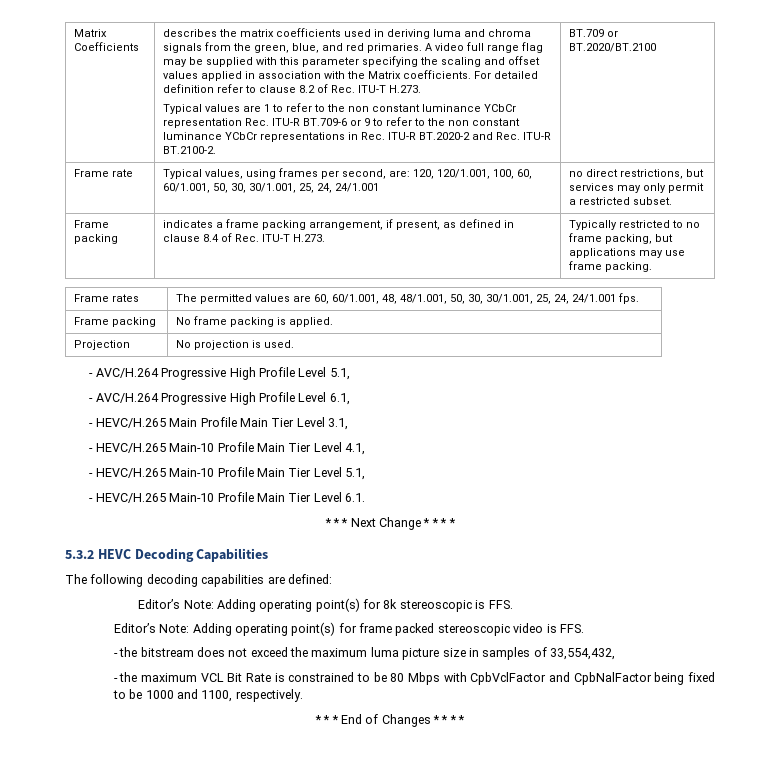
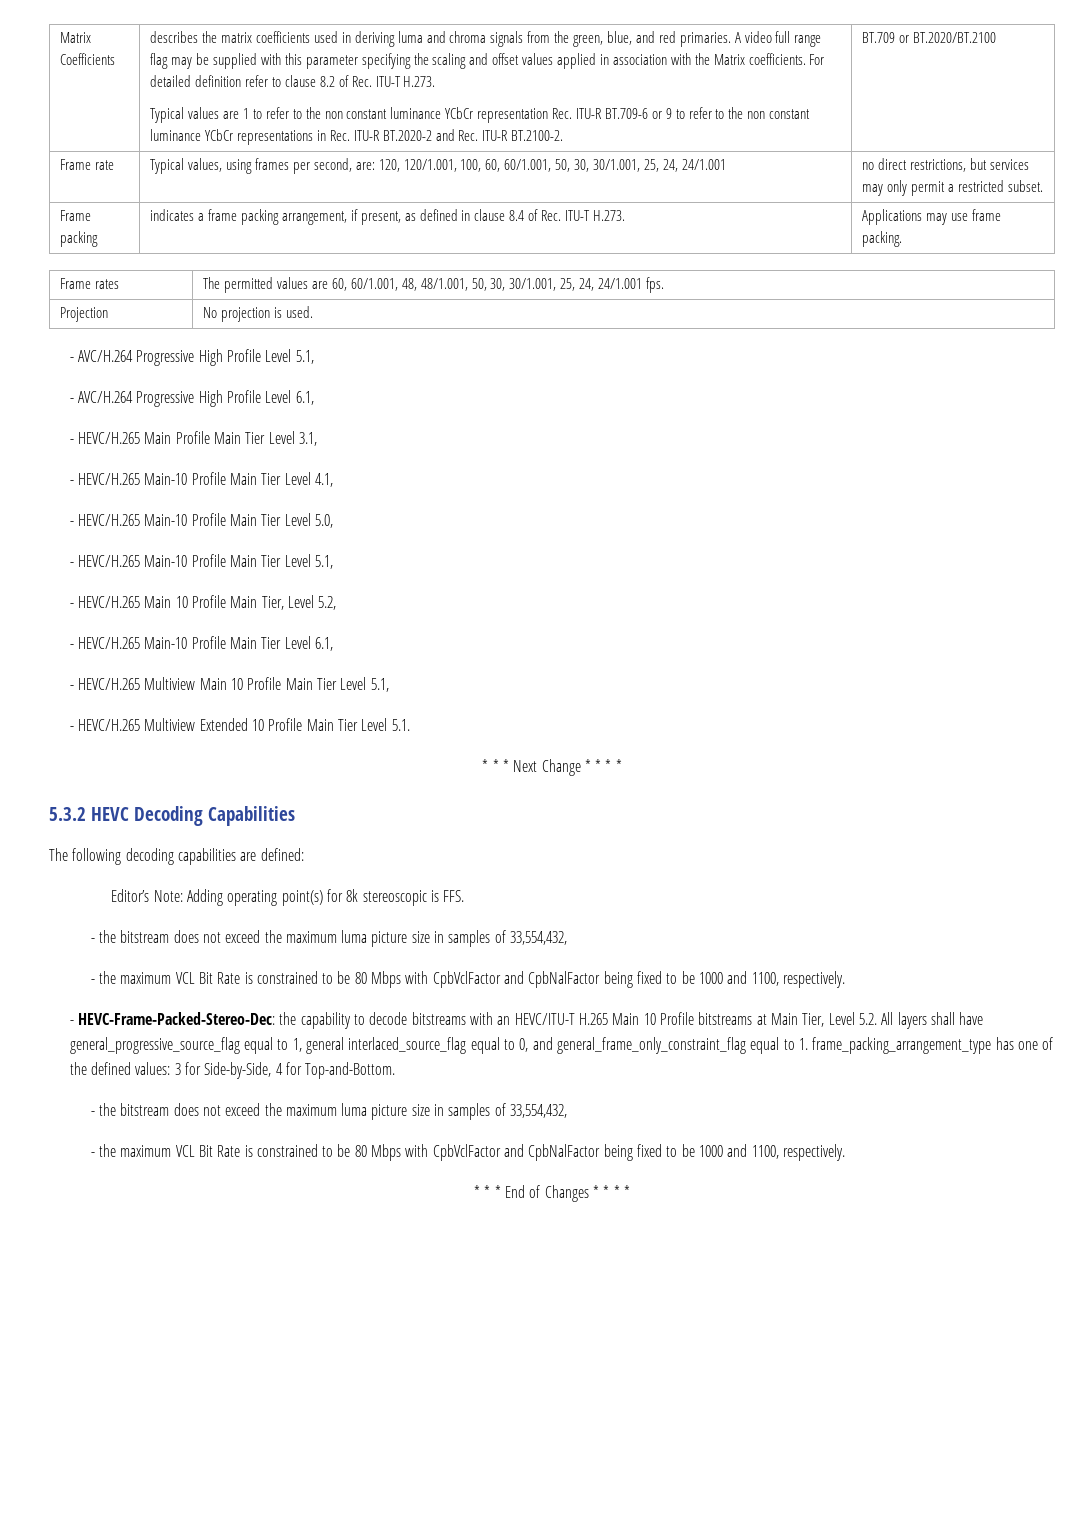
[569,220,701,230] [569,233,674,244] [569,248,637,258] Typically restricted to no frame packing, but applications -> [862,209,923,225] Applications
[74,317,157,327] [176,316,334,327] // Frame packing | No frame packing is applied. -> (664, 285) none
[345,468,366,480] [89,492,366,503] 5.1, // - HEVC/H.265 Main-10 Profile Main Tier Level 6.1. -> [315,514,334,528] [69,554,334,569] [69,595,337,610] [69,636,334,651] [69,677,389,692] [69,718,410,731] 5.0, // - HEVC/H.265 Main-10 Profile Main Tier Level 5.1, // - HEVC/H.265 Main 10 Profile Main Tier, Level 5.2, // - HEVC/H.265 Main-10 Profile Main Tier Level 6.1, // - HEVC/H.265 Multiview Main 10 Profile Main Tier Level 5.1, // - HEVC/H.265 Multiview Extended 10 Profile Main Tier Level 5.1.
[113,622,584,636] Editor’s Note: Adding operating point(s) for frame packed stereoscopic video is FFS. -> [90,930,568,947] [90,971,845,988] [69,1012,984,1029] [69,1037,1054,1054] [69,1062,396,1079] - the bitstream does not exceed the maximum luma picture size in samples of 33,554,432, // - the maximum VCL Bit Rate is constrained to be 80 Mbps with CpbVclFactor and CpbNalFactor being fixed to be 1000 and 1100, respectively. // - HEVC-Frame-Packed-Stereo-Dec: the capability to decode bitstreams with an HEVC/ITU-T H.265 Main 10 Profile bitstreams at Main Tier, Level 5.2. All layers shall have general_progressive_source_flag equal to 1, general interlaced_source_flag equal to 0, and general_frame_only_constraint_flag equal to 1. frame_packing_arrangement_type has one of the defined values: 3 for Side-by-Side, 4 for Top-and-Bottom.

